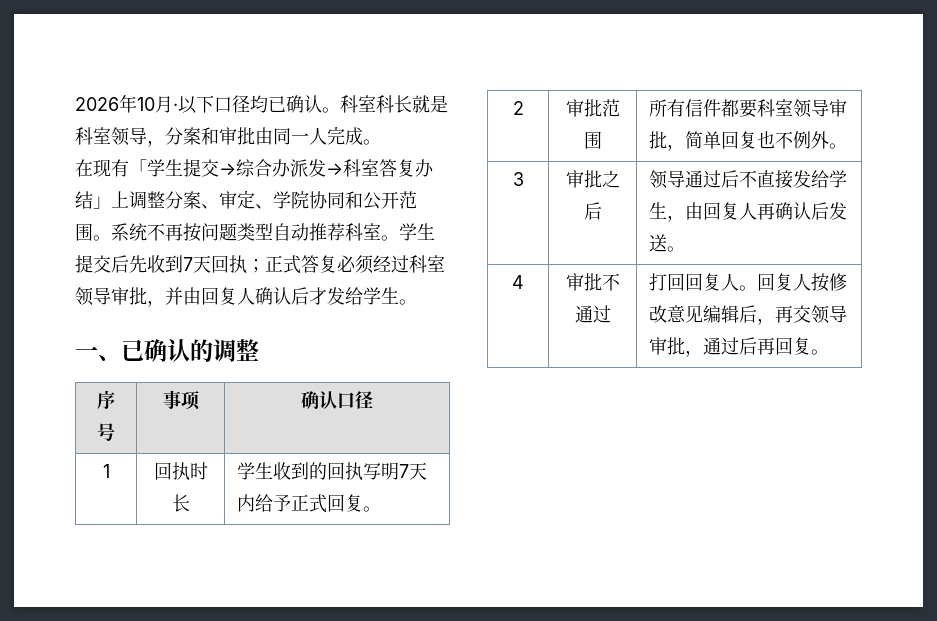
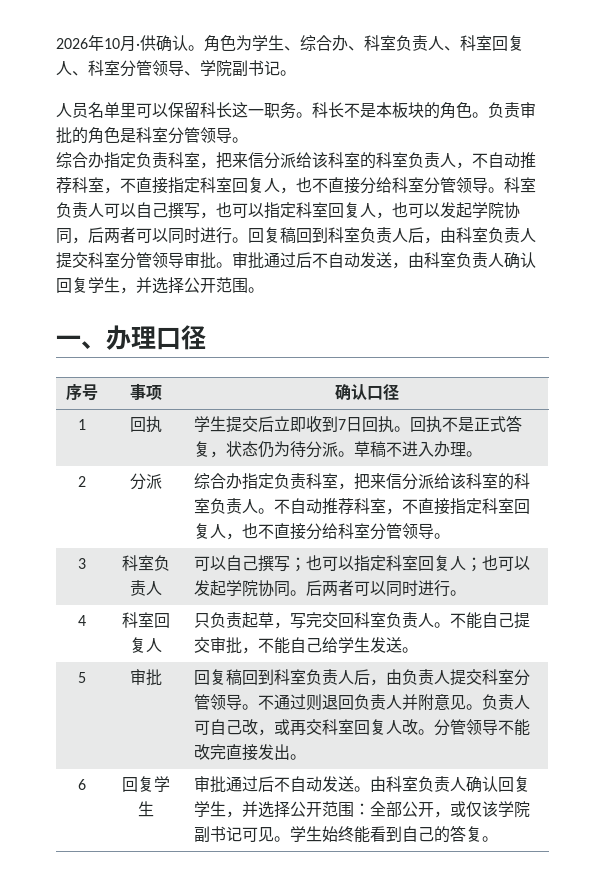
[178,95,448,114] [75,126,381,147] [75,159,434,177] [75,190,417,210] [75,223,435,242] [75,255,445,274] [75,287,399,307] 以下口径均已确认。科室科长就是科室领导，分案和审批由同一人完成。 // 在现有「学生提交→综合办派发→科室答复办结」上调整分案、审定、学院协同和公开范围。系统不再按问题类型自动推荐科室。学生提交后先收到7天回执；正式答复必须经过科室领导审批，并由回复人确认后才发给学生 -> [140,35,524,52] [56,60,296,77] [56,102,536,119] [56,127,248,144] [56,152,536,169] [56,177,536,194] [56,202,520,219] [56,227,536,244] [56,252,536,269] [56,277,248,294] 供确认。角色为学生、综合办、科室负责人、科室回复人、科室分管领导、学院副书记。 // 人员名单里可以保留科长这一职务。科长不是本板块的角色。负责审批的角色是科室分管领导。 // 综合办指定负责科室，把来信分派给该科室的科室负责人，不自动推荐科室，不直接指定科室回复人，也不直接分给科室分管领导。科室负责人可以自己撰写，也可以指定科室回复人，也可以发起学院协同，后两者可以同时进行。回复稿回到科室负责人后，由科室负责人提交科室分管领导审批。审批通过后不自动发送，由科室负责人确认回复学生，并选择公开范围
[121,339,259,362] 已确认的调整 -> [106,325,206,350] 办理口径
[189,462,208,480] [171,494,190,512] [237,462,428,480] [237,494,382,513] [512,101,524,115] [565,99,620,117] [583,131,602,149] [649,99,848,118] [649,131,848,151] [512,172,524,186] [565,170,620,188] [583,202,602,220] [649,170,848,189] [649,202,848,222] [649,234,686,252] [512,275,524,289] [565,273,620,291] [574,305,611,323] [649,273,848,292] [649,305,848,325] [649,337,794,357] 时长 | 学生收到的回执写明7天内给予正式回复。 // 2 | 审批范围 | 所有信件都要科室领导审批，简单回复也不例外。 // 3 | 审批之后 | 领导通过后不直接发给学生，由回复人再确认后发送。 // 4 | 审批不通过 | 打回回复人。回复人按修改意见编辑后，再交领导审批，通过后再回 -> [193,416,522,433] [193,441,482,458] [78,476,86,487] [130,473,162,490] [193,473,530,490] [193,498,530,515] [193,523,450,540] [78,558,86,569] [122,555,170,571] [130,580,162,596] [193,555,530,572] [193,580,466,597] [78,615,86,626] [122,612,170,628] [130,637,162,653] [193,612,530,629] [193,637,418,654] [78,672,86,683] [130,669,162,686] [193,669,530,686] [193,694,530,711] [193,719,530,736] [193,744,306,761] [78,779,86,790] [122,776,170,792] [138,801,154,817] [193,776,530,793] [193,801,530,818] [193,826,466,843] | 学生提交后立即收到7日回执。回执不是正式答复，状态仍为待分派。草稿不进入办理。 // 2 | 分派 | 综合办指定负责科室，把来信分派给该科室的科室负责人。不自动推荐科室，不直接指定科室回复人，也不直接分给科室分管领导。 // 3 | 科室负责人 | 可以自己撰写；也可以指定科室回复人；也可以发起学院协同。后两者可以同时进行。 // 4 | 科室回复人 | 只负责起草，写完交回科室负责人。不能自己提交审批，不能自己给学生发送。 // 5 | 审批 | 回复稿回到科室负责人后，由负责人提交科室分管领导。不通过则退回负责人并附意见。负责人可自己改，或再交科室回复人改。分管领导不能改完直接发出。 // 6 | 回复学生 | 审批通过后不自动发送。由科室负责人确认回复学生，并选择公开范围：全部公开，或仅该学院副书记可见。学生始终能看到自己的答

